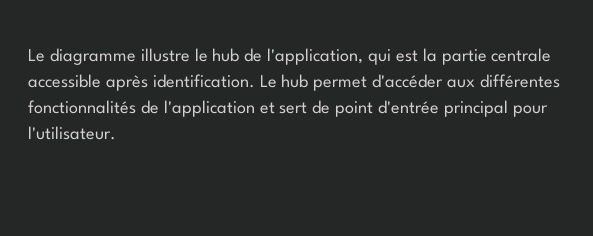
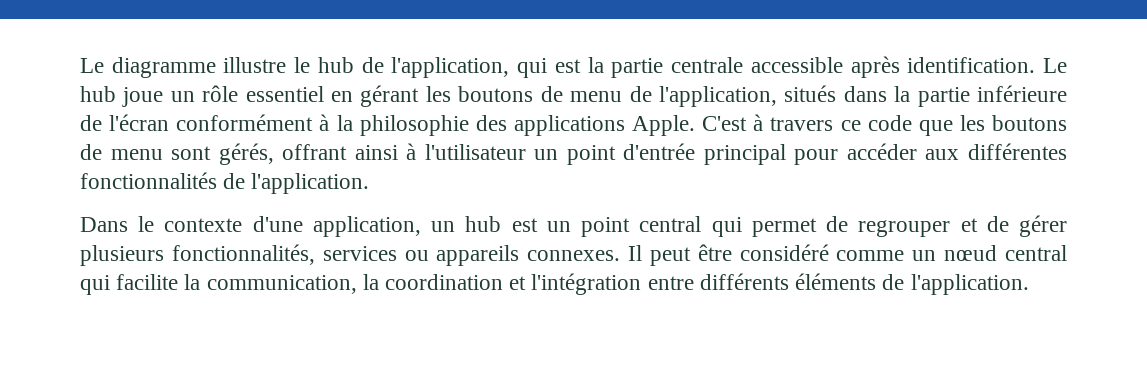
[313,74,560,91] [28,100,548,117] [28,126,116,140] permet d'accéder aux différentes fonctionnalités de l'application et sert de point d'entrée principal pour l'utilisateur. -> [122,85,1067,107] [80,114,1067,136] [80,143,1067,165] [80,172,370,194] [80,215,1068,237] [80,244,1067,266] [80,273,1029,295] joue un rôle essentiel en gérant les boutons de menu de l'application, situés dans la partie inférieure de l'écran conformément à la philosophie des applications Apple. C'est à travers ce code que les boutons de menu sont gérés, offrant ainsi à l'utilisateur un point d'entrée principal pour accéder aux différentes fonctionnalités de l'application. // Dans le contexte d'une application, un hub est un point central qui permet de regrouper et de gérer plusieurs fonctionnalités, services ou appareils connexes. Il peut être considéré comme un nœud central qui facilite la communication, la coordination et l'intégration entre différents éléments de l'application.

